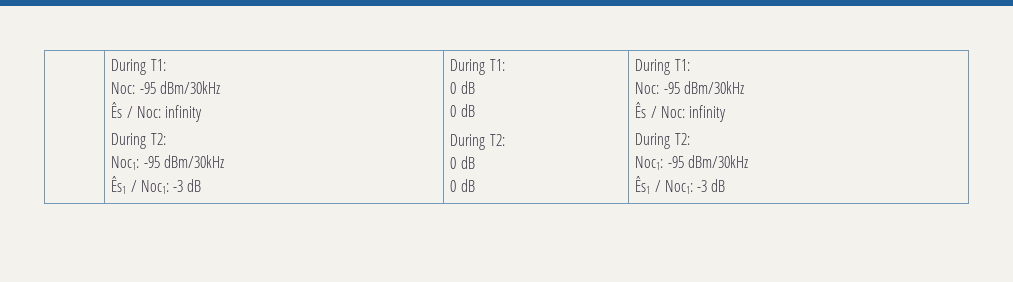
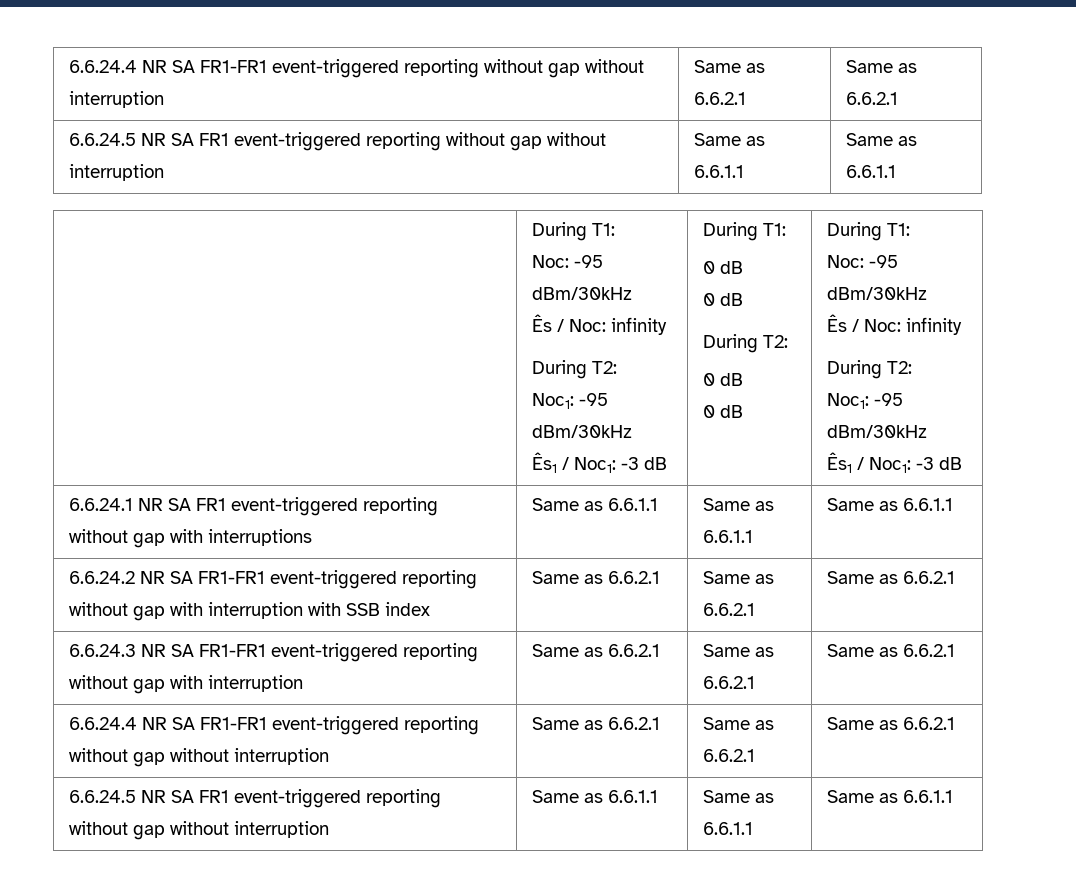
(111, 67) none -> [69,59,645,78] [69,91,165,108] [694,60,766,73] [694,92,747,105] [846,60,918,73] [846,92,899,105] [69,132,607,151] [69,164,165,181] [694,133,766,146] [694,165,745,178] [846,133,918,146] [846,165,897,178] 6.6.24.4 NR SA FR1-FR1 event-triggered reporting without gap without interruption | Same as 6.6.2.1 | Same as 6.6.2.1 // 6.6.24.5 NR SA FR1 event-triggered reporting without gap without interruption | Same as 6.6.1.1 | Same as 6.6.1.1 //
(726, 185) none -> [69,497,439,516] [69,529,313,548] [532,498,659,511] [703,498,775,511] [703,530,754,543] [827,498,954,511] [69,570,478,589] [69,602,431,621] [532,571,661,584] [703,571,775,584] [703,603,756,616] [827,571,956,584] [69,643,479,662] [69,675,304,694] [532,644,661,657] [703,644,775,657] [703,676,756,689] [827,644,956,657] [69,716,480,735] [69,748,330,767] [532,717,661,730] [703,717,775,730] [703,749,756,762] [827,717,956,730] [69,789,442,808] [69,821,330,840] [532,790,659,803] [703,790,775,803] [703,822,754,835] [827,790,954,803] // 6.6.24.1 NR SA FR1 event-triggered reporting without gap with interruptions | Same as 6.6.1.1 | Same as 6.6.1.1 | Same as 6.6.1.1 // 6.6.24.2 NR SA FR1-FR1 event-triggered reporting without gap with interruption with SSB index | Same as 6.6.2.1 | Same as 6.6.2.1 | Same as 6.6.2.1 // 6.6.24.3 NR SA FR1-FR1 event-triggered reporting without gap with interruption | Same as 6.6.2.1 | Same as 6.6.2.1 | Same as 6.6.2.1 // 6.6.24.4 NR SA FR1-FR1 event-triggered reporting without gap without interruption | Same as 6.6.2.1 | Same as 6.6.2.1 | Same as 6.6.2.1 // 6.6.24.5 NR SA FR1 event-triggered reporting without gap without interruption | Same as 6.6.1.1 | Same as 6.6.1.1 | Same as 6.6.1.1

